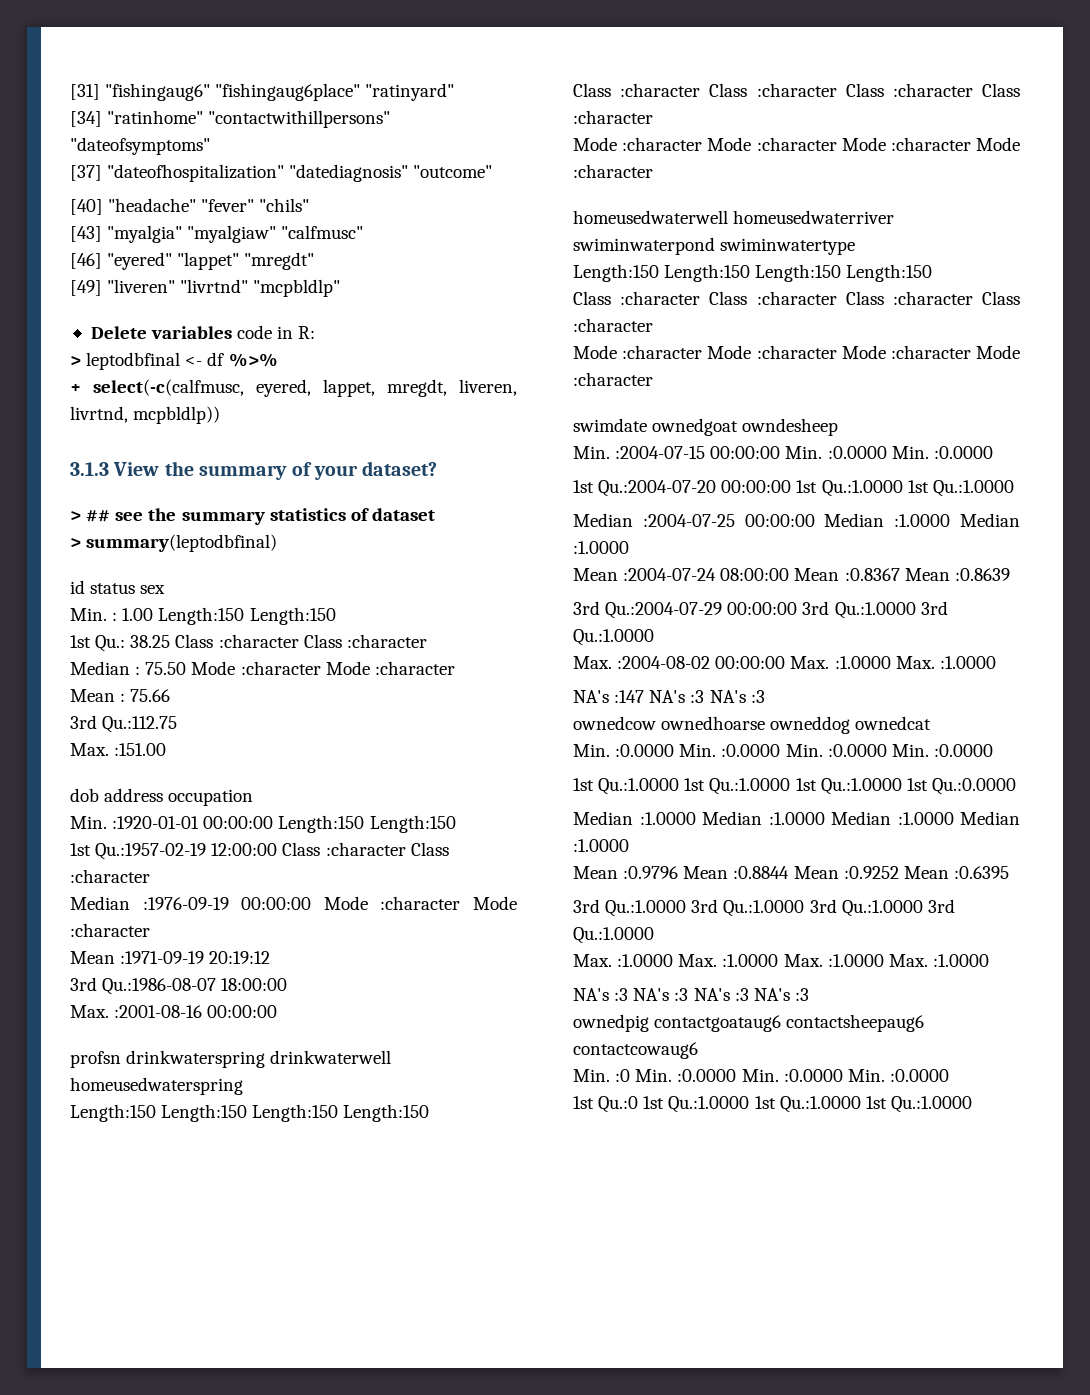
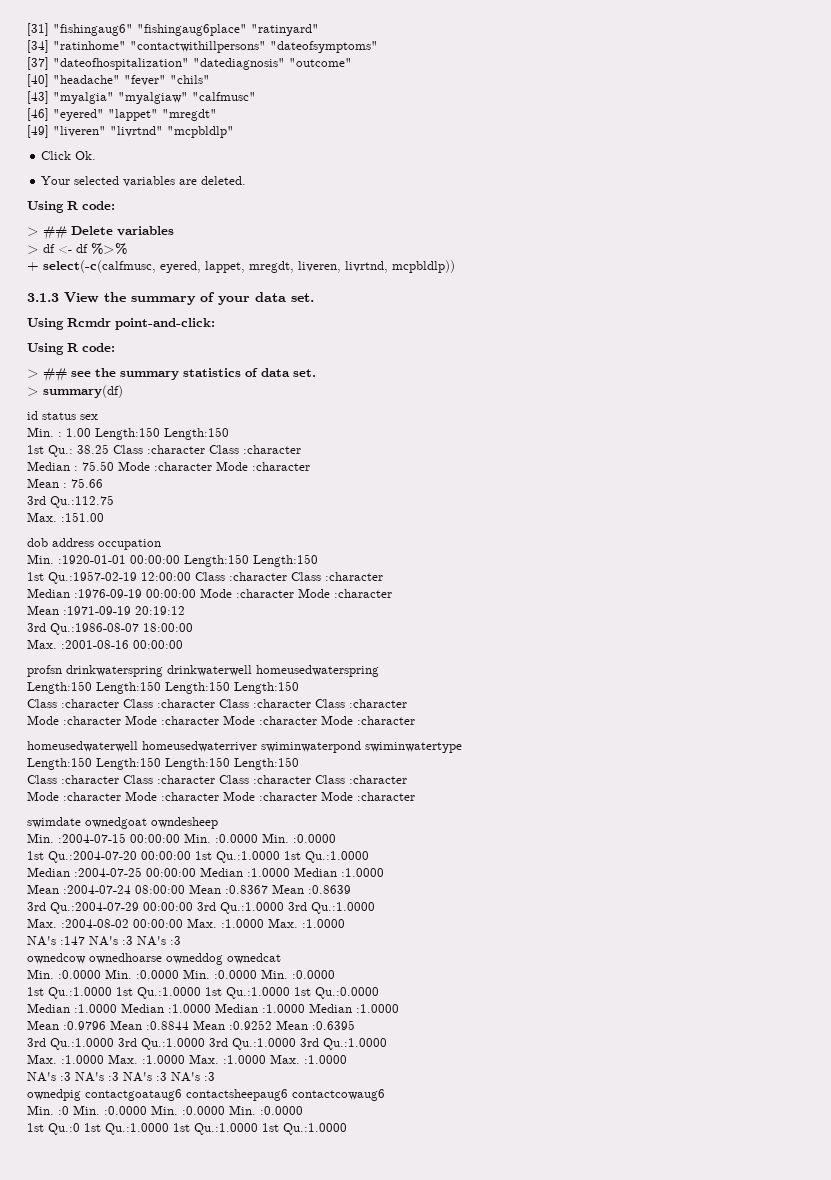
(341, 288) none -> [41,151,97,160] [41,176,247,187] [27,201,115,213] [27,226,67,240] Click Ok. // Your selected variables are deleted. // Using R code: // > ##
[237,325,316,339] [70,352,181,370] code in R: // > leptodbfinal -> [27,244,55,254] // > df
[362,461,438,476] dataset? -> [255,292,314,302] [27,318,215,330] [27,343,115,355] data set. // Using Rcmdr point-and-click: // Using R code:
[371,508,435,521] [70,534,278,552] dataset // > summary(leptodbfinal) -> [261,368,316,377] [27,385,123,398] data set. // > summary(df)

